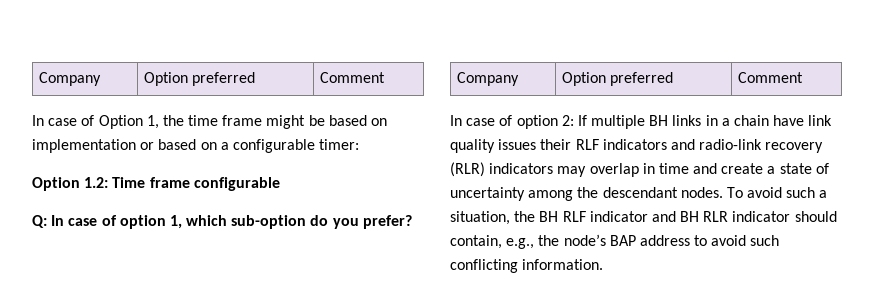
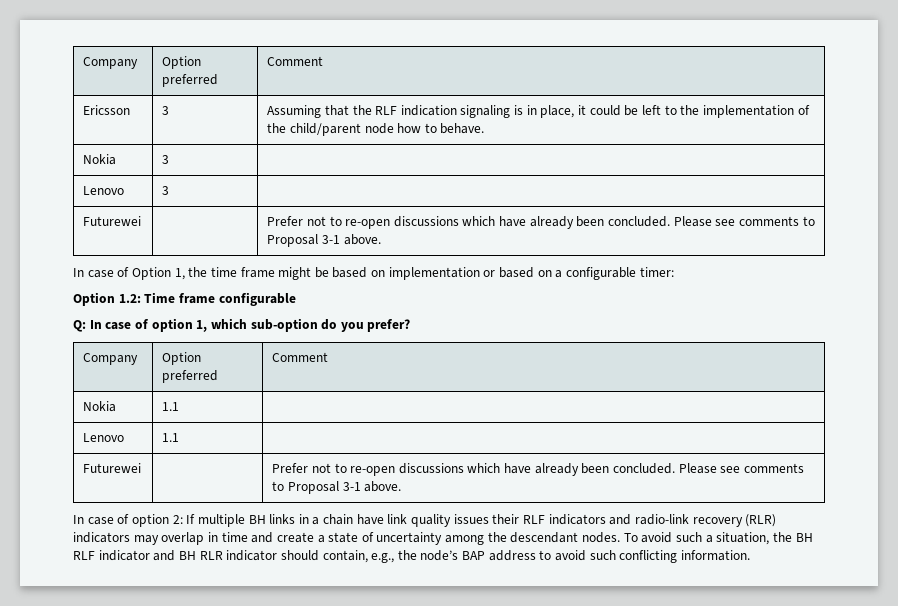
[38,72,101,86] [143,72,255,86] [319,72,385,83] Company | Option preferred | Comment -> [83,57,139,69] [162,56,202,69] [162,74,219,87] [267,56,324,66] [83,105,131,115] [162,106,170,115] [267,105,810,118] [267,123,485,136] [83,154,117,165] [162,155,170,164] [83,186,125,195] [162,186,170,195] [83,216,142,226] [267,216,815,229] [267,234,381,247] Company | Option preferred | Comment // Ericsson | 3 | Assuming that the RLF indication signaling is in place, it could be left to the implementation of the child/parent node how to behave. // Nokia | 3 | // Lenovo | 3 | // Futurewei | | Prefer not to re-open discussions which have already been concluded. Please see comments to Proposal 3-1 above.
(803, 77) none -> [83,401,117,412] [162,402,180,411] [83,433,125,442] [162,433,180,442] [83,463,142,473] [272,463,805,476] [272,481,402,494] // Nokia | 1.1 | // Lenovo | 1.1 | // Futurewei | | Prefer not to re-open discussions which have already been concluded. Please see comments to Proposal 3-1 above.

